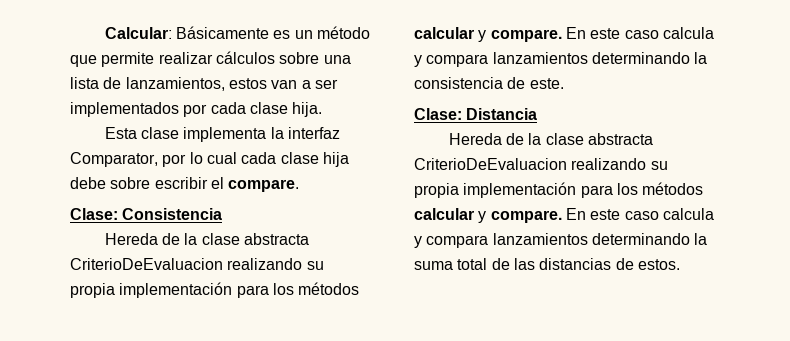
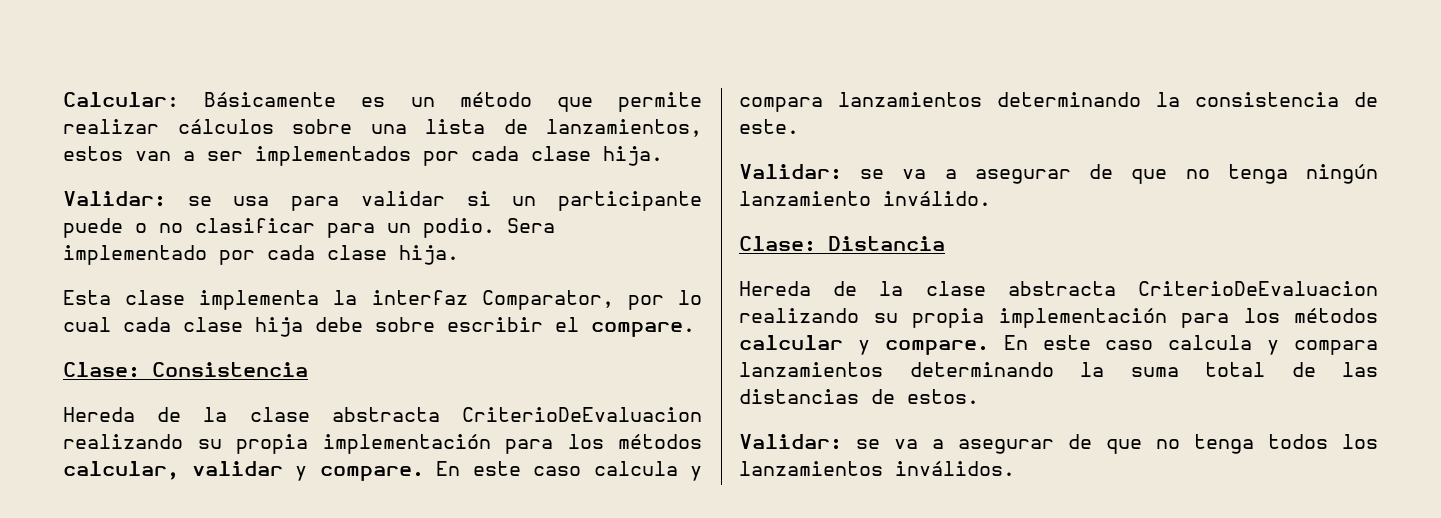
(323, 109) none -> [63,191,702,211] [63,218,555,238] [63,245,459,265] // Validar: se usa para validar si un participante puede o no clasificar para un podio. Sera implementado por cada clase hija.
[414,27,474,39] calcular -> [63,461,283,480] calcular, validar
(564, 83) none -> [739,164,1378,184] [739,191,991,206] // Validar: se va a asegurar de que no tenga ningún lanzamiento inválido.
(680, 264) none -> [739,434,1378,454] [739,461,1015,476] // Validar: se va a asegurar de que no tenga todos los lanzamientos inválidos.

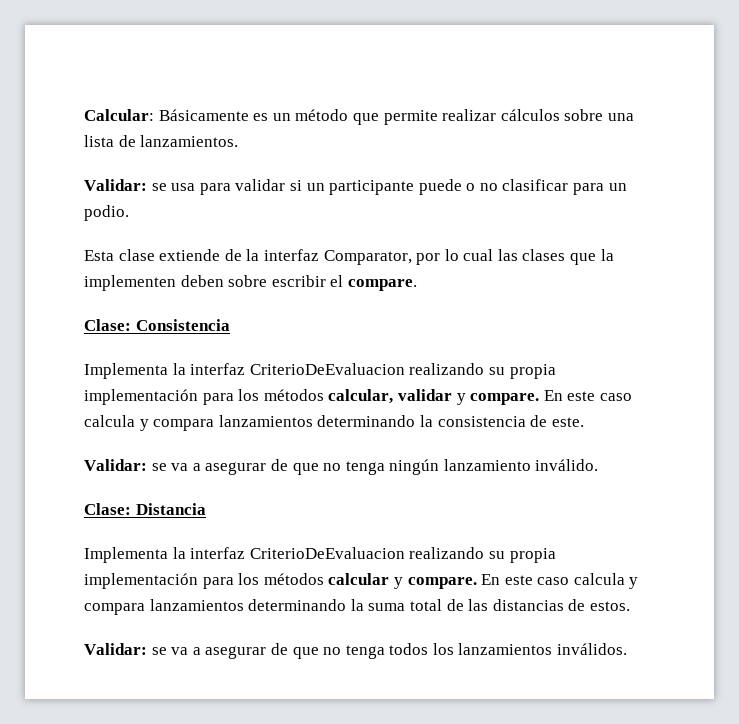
[546,119,702,137] [63,146,663,166] lanzamientos, estos van a ser implementados por cada clase hija. -> [140,135,239,147] lanzamientos.
[507,218,555,233] [63,245,459,265] Sera implementado por cada clase hija. -> (129, 213) none
[199,290,320,310] implementa -> [159,249,242,261] extiende de
[123,317,363,337] cada clase hija debe -> [497,249,614,265] [84,275,224,291] las clases que la implementen deben
[63,407,440,422] Hereda de la clase abstracta -> [84,363,246,379] Implementa la interfaz
[739,281,1116,296] Hereda de la clase abstracta -> [84,547,246,563] Implementa la interfaz

